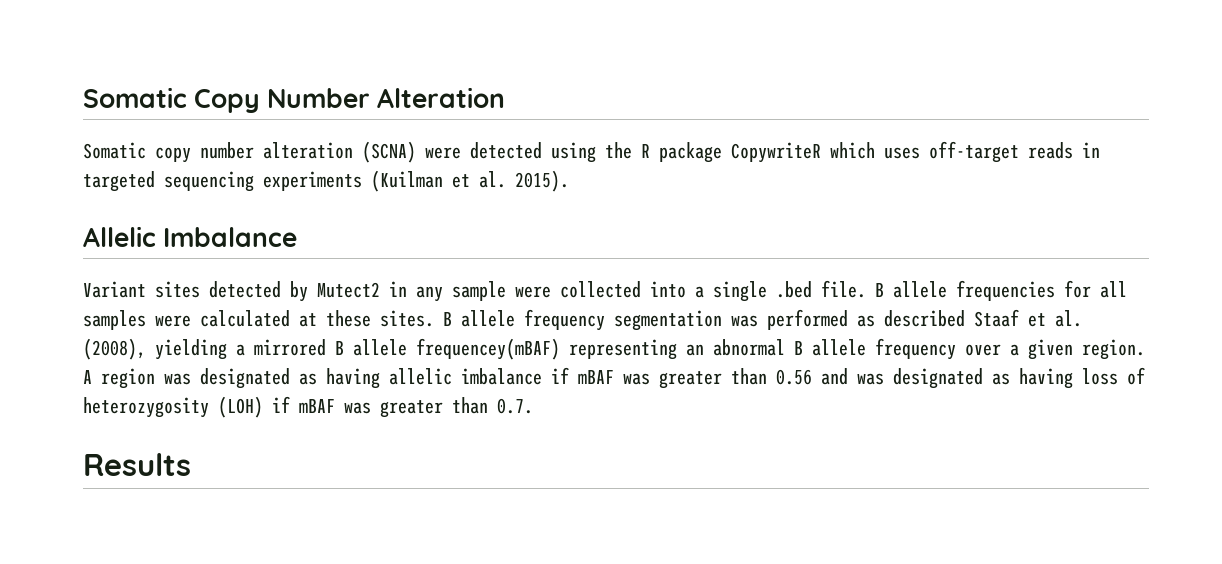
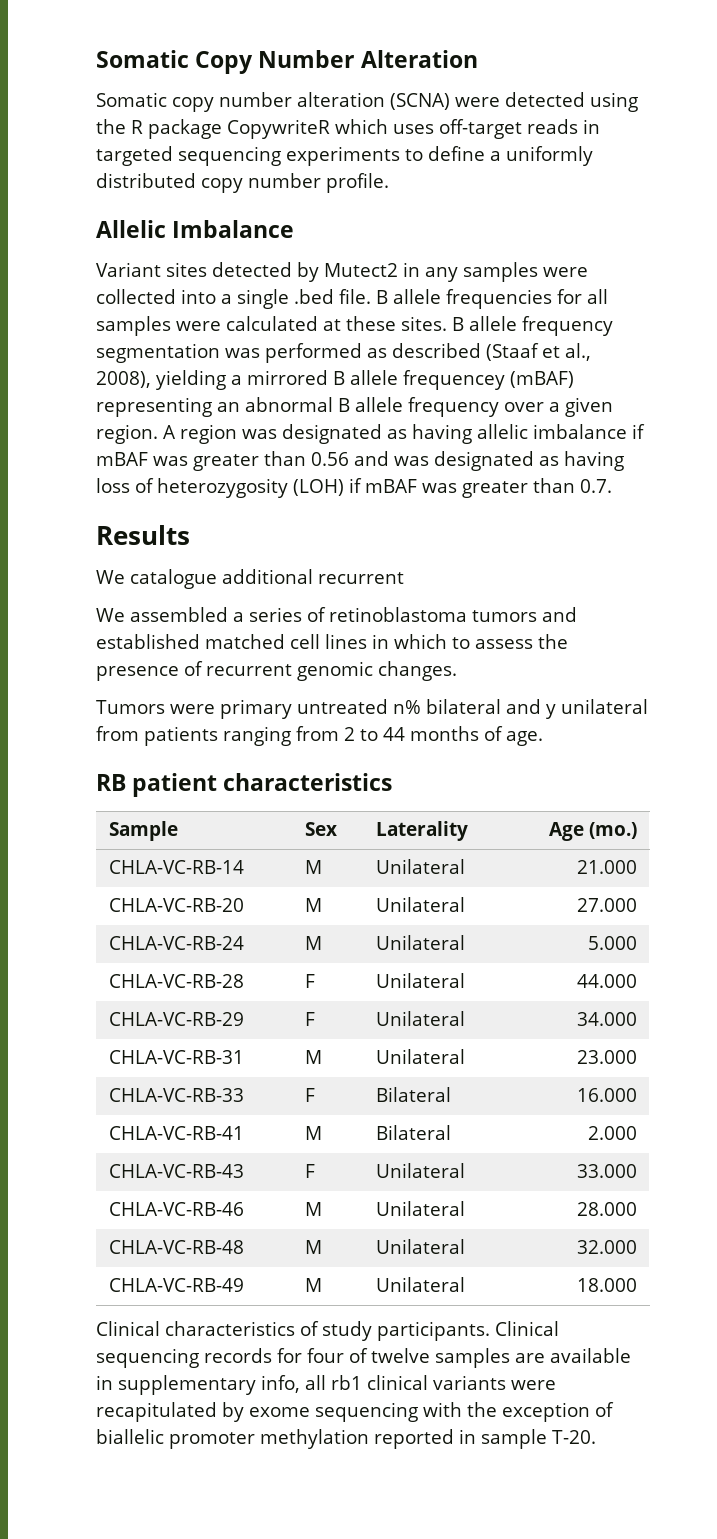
[371,170,569,192] (Kuilman et al. 2015). -> [405,146,593,166] [96,173,389,193] to define a uniformly distributed copy number profile.
[452,281,506,301] sample -> [463,262,538,282] samples
[974,309,1082,327] [83,338,146,360] Staaf et al. (2008), -> [486,343,591,361] [96,371,151,388] (Staaf et al., 2008),
[416,338,560,360] frequencey(mBAF) -> [403,370,574,390] frequencey (mBAF)
(191, 464) none -> [96,569,404,589] [96,607,577,622] [96,634,568,649] [96,661,457,681] [96,699,648,719] [96,726,543,746] [96,773,393,797] [108,821,178,841] [304,822,337,836] [375,821,468,841] [549,822,638,841] [108,860,244,874] [304,860,322,874] [375,859,465,874] [577,860,638,874] [108,898,244,912] [304,898,322,912] [375,897,465,912] [577,898,638,912] [108,936,244,950] [304,936,322,950] [375,935,465,950] [588,936,638,950] [108,974,244,988] [304,974,315,988] [375,973,465,988] [577,974,638,988] [108,1012,244,1026] [304,1012,315,1026] [375,1011,465,1026] [577,1012,638,1026] [108,1050,244,1064] [304,1050,322,1064] [375,1049,465,1064] [577,1050,638,1064] [108,1088,244,1102] [304,1088,315,1102] [375,1087,451,1102] [577,1088,638,1102] [108,1126,244,1140] [304,1126,322,1140] [375,1125,451,1140] [588,1126,638,1140] [108,1164,244,1178] [304,1164,315,1178] [375,1163,465,1178] [577,1164,638,1178] [108,1202,244,1216] [304,1202,322,1216] [375,1201,465,1216] [577,1202,638,1216] [108,1240,244,1254] [304,1240,322,1254] [375,1239,465,1254] [577,1240,638,1254] [108,1278,244,1292] [304,1278,322,1292] [375,1277,465,1292] [577,1278,638,1292] [96,1321,559,1341] [96,1348,631,1368] [96,1375,556,1395] [96,1402,614,1422] [96,1429,596,1449] // We catalogue additional recurrent // We assembled a series of retinoblastoma tumors and established matched cell lines in which to assess the presence of recurrent genomic changes. // Tumors were primary untreated n% bilateral and y unilateral from patients ranging from 2 to 44 months of age. // RB patient characteristics // Sample | Sex | Laterality | Age (mo.) // CHLA-VC-RB-14 | M | Unilateral | 21.000 // CHLA-VC-RB-20 | M | Unilateral | 27.000 // CHLA-VC-RB-24 | M | Unilateral | 5.000 // CHLA-VC-RB-28 | F | Unilateral | 44.000 // CHLA-VC-RB-29 | F | Unilateral | 34.000 // CHLA-VC-RB-31 | M | Unilateral | 23.000 // CHLA-VC-RB-33 | F | Bilateral | 16.000 // CHLA-VC-RB-41 | M | Bilateral | 2.000 // CHLA-VC-RB-43 | F | Unilateral | 33.000 // CHLA-VC-RB-46 | M | Unilateral | 28.000 // CHLA-VC-RB-48 | M | Unilateral | 32.000 // CHLA-VC-RB-49 | M | Unilateral | 18.000 // Clinical characteristics of study participants. Clinical sequencing records for four of twelve samples are available in supplementary info, all rb1 clinical variants were recapitulated by exome sequencing with the exception of biallelic promoter methylation reported in sample T-20.

